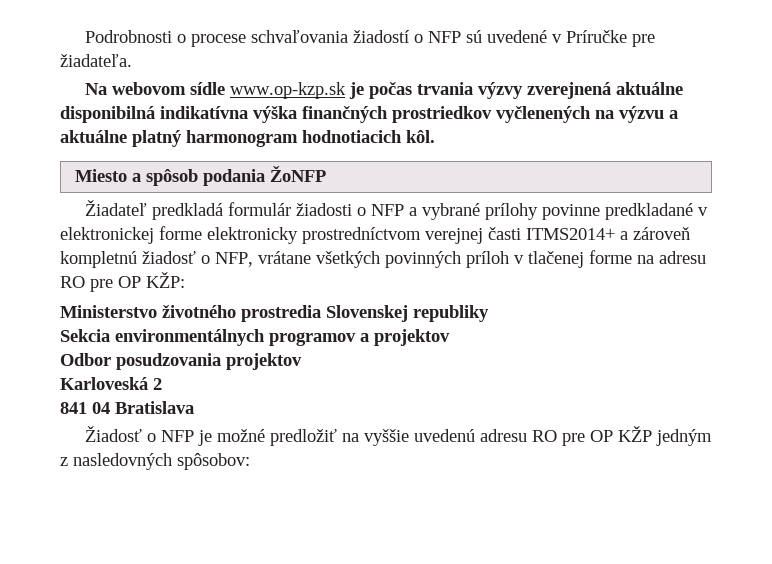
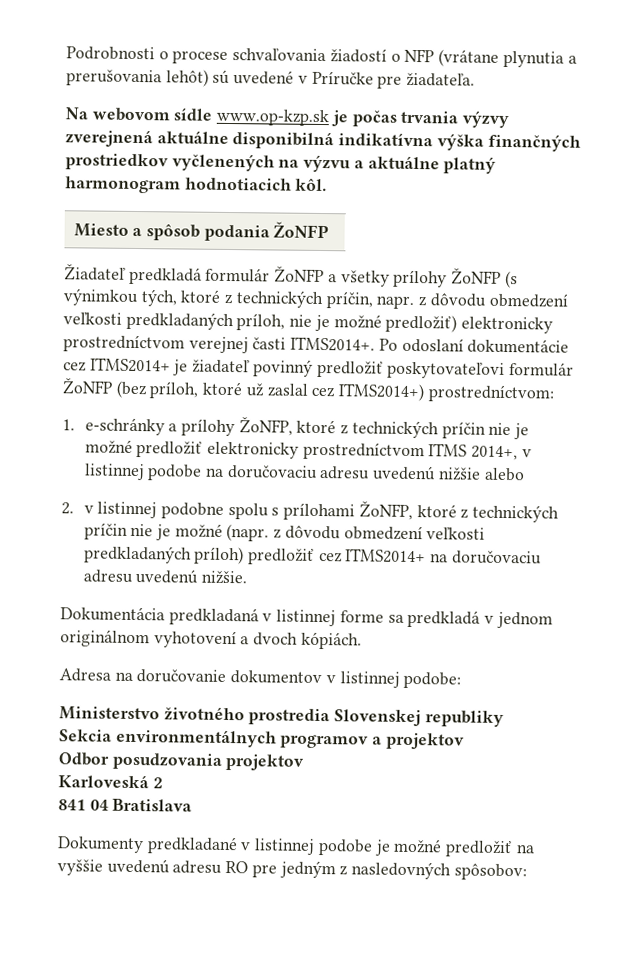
(462, 37) none -> [438,49,577,68] [66,69,209,87] (vrátane plynutia a prerušovania lehôt)
[296,203,709,220] [60,226,690,244] [60,250,706,268] [60,272,185,292] žiadosti o NFP a vybrané prílohy povinne predkladané v elektronickej forme elektronicky prostredníctvom verejnej časti ITMS2014+ a zároveň kompletnú žiadosť o NFP, vrátane všetkých povinných príloh v tlačenej forme na adresu RO pre OP KŽP: -> [274,266,518,289] [63,288,568,310] [63,311,554,334] [63,334,570,354] [63,357,575,379] [62,378,554,403] [62,417,530,440] [84,439,532,461] [83,463,525,482] [61,501,560,523] [83,522,486,542] [83,545,542,565] [82,569,248,585] [60,606,553,629] [60,629,362,650] [59,668,462,689] ŽoNFP a všetky prílohy ŽoNFP (s výnimkou tých, ktoré z technických príčin, napr. z dôvodu obmedzení veľkosti predkladaných príloh, nie je možné predložiť) elektronicky prostredníctvom verejnej časti ITMS2014+. Po odoslaní dokumentácie cez ITMS2014+ je žiadateľ povinný predložiť poskytovateľovi formulár ŽoNFP (bez príloh, ktoré už zaslal cez ITMS2014+) prostredníctvom: // 1. e-schránky a prílohy ŽoNFP, ktoré z technických príčin nie je možné predložiť elektronicky prostredníctvom ITMS 2014+, v listinnej podobe na doručovaciu adresu uvedenú nižšie alebo // 2. v listinnej podobne spolu s prílohami ŽoNFP, ktoré z technických príčin nie je možné (napr. z dôvodu obmedzení veľkosti predkladaných príloh) predložiť cez ITMS2014+ na doručovaciu adresu uvedenú nižšie. // Dokumentácia predkladaná v listinnej forme sa predkladá v jednom originálnom vyhotovení a dvoch kópiách. // Adresa na doručovanie dokumentov v listinnej podobe:
[85,426,195,442] Žiadosť o NFP -> [57,836,373,856] Dokumenty predkladané v listinnej podobe
[590,426,653,442] OP KŽP -> (277, 871) none

